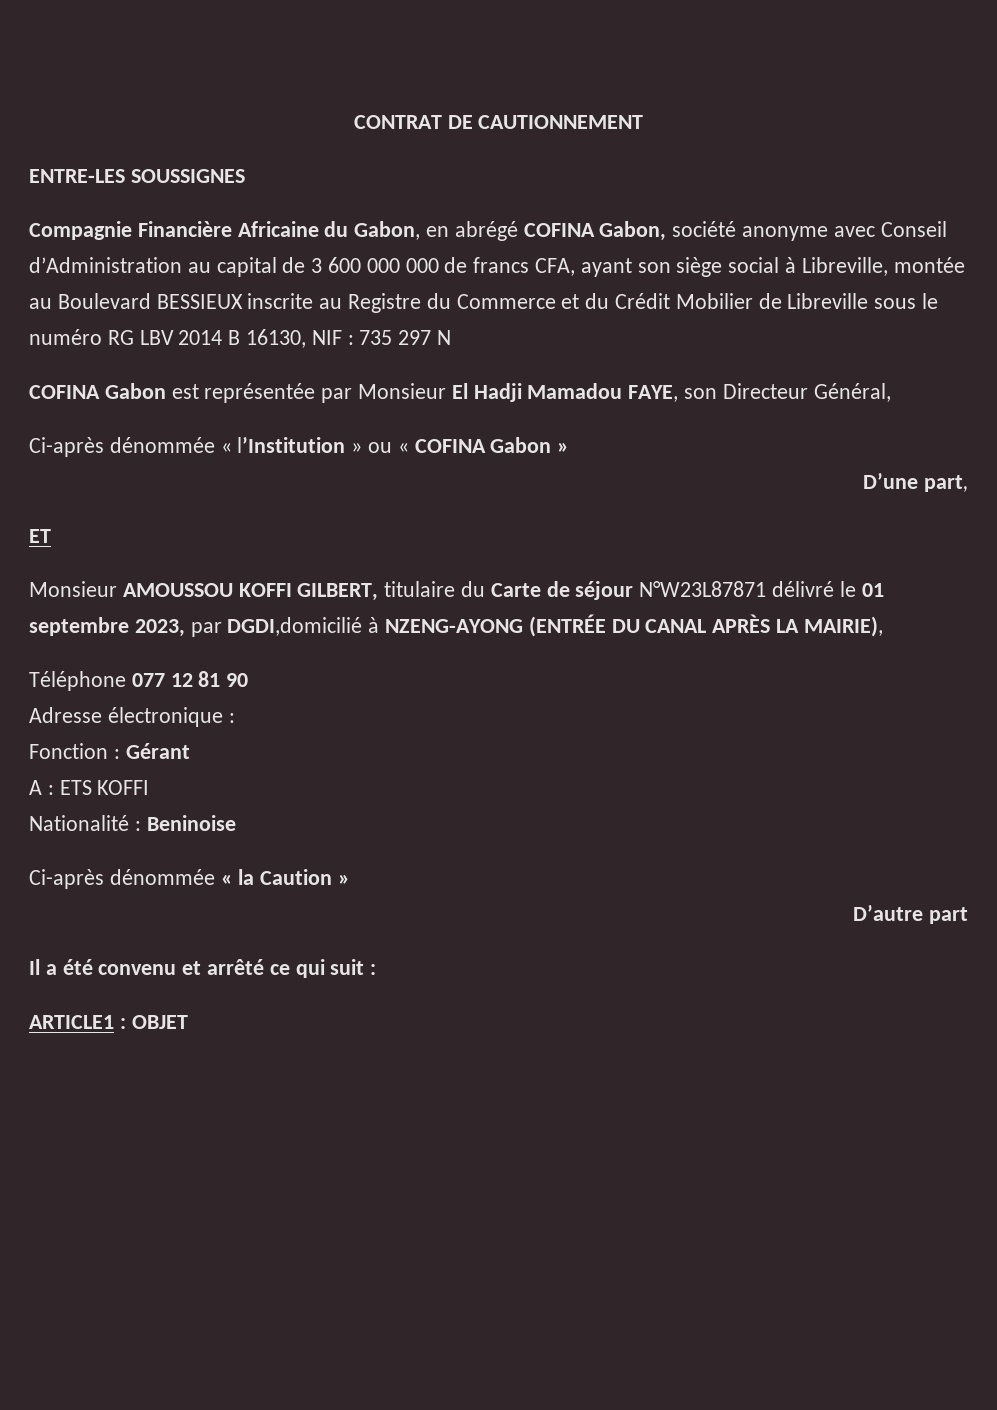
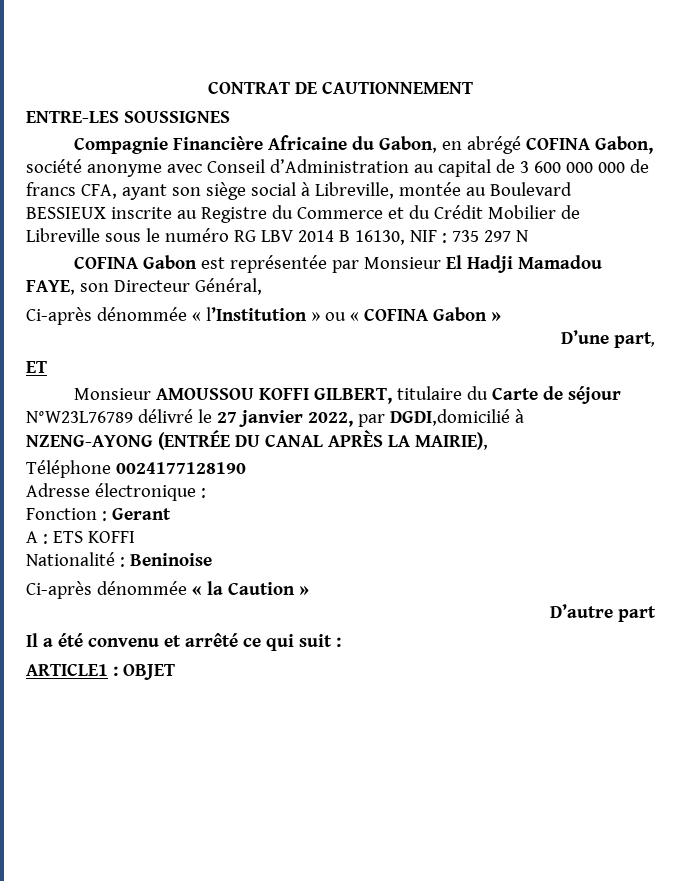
[639,581,767,597] N°W23L87871 -> [26,411,133,423] N°W23L76789
[861,583,884,597] [29,617,185,637] 01 septembre 2023, -> [216,410,353,427] 27 janvier 2022,
[131,671,249,687] 077 12 81 90 -> [115,462,246,474] 0024177128190
[125,743,190,759] Gérant -> [111,508,171,520] Gerant

